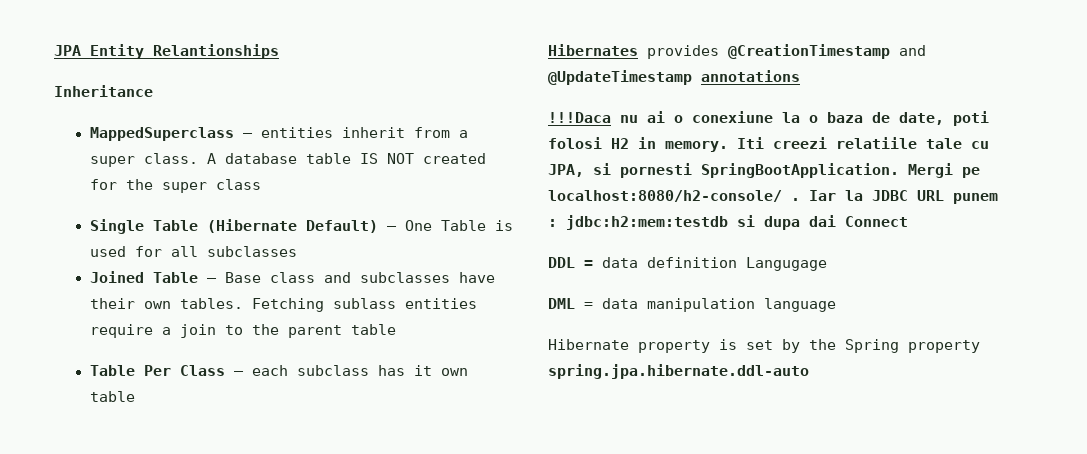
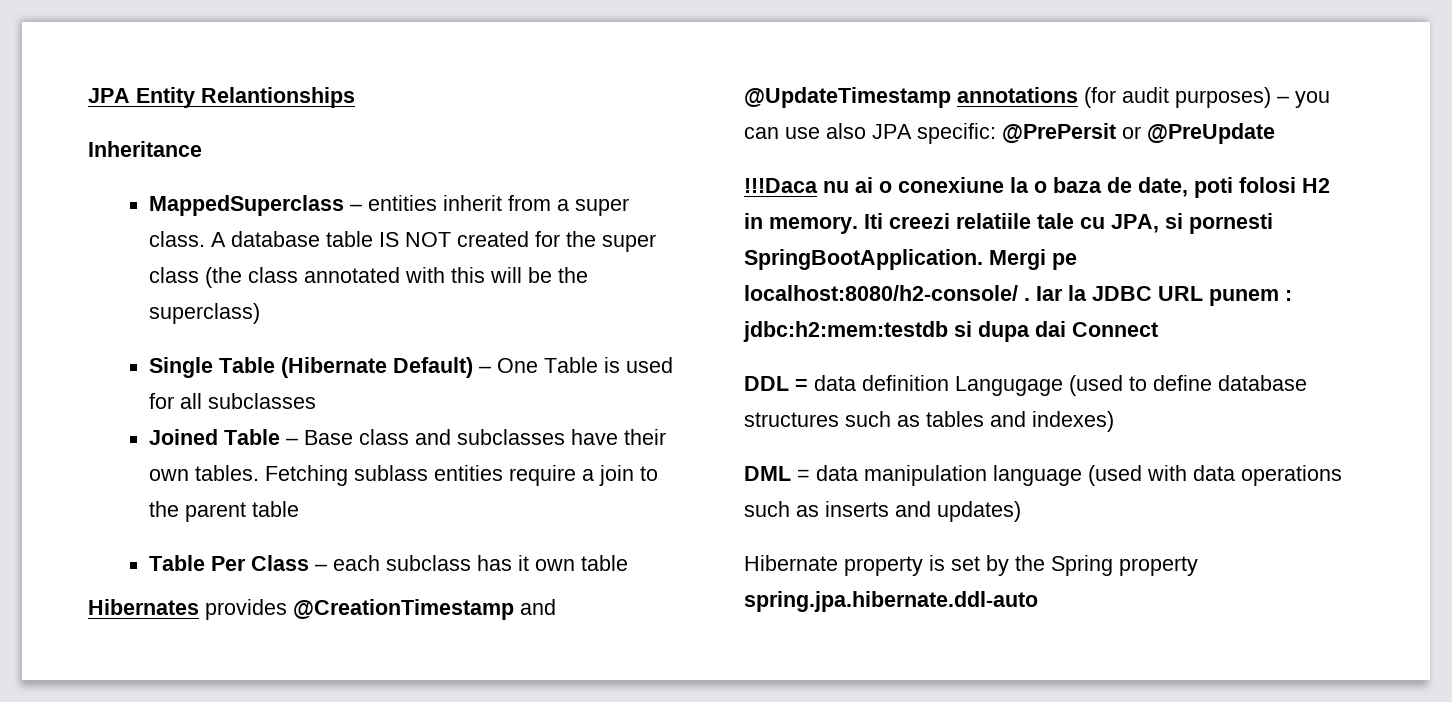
(261, 184) none -> [204,267,588,288] [148,303,260,324] (the class annotated with this will be the superclass)
(800, 76) none -> [1084,87,1330,108] [744,123,1275,144] (for audit purposes) – you can use also JPA specific: @PrePersit or @PreUpdate
(827, 264) none -> [1069,375,1307,396] [744,411,1114,432] (used to define database structures such as tables and indexes)
(836, 305) none -> [1088,465,1342,486] [744,501,1021,522] (used with data operations such as inserts and updates)

